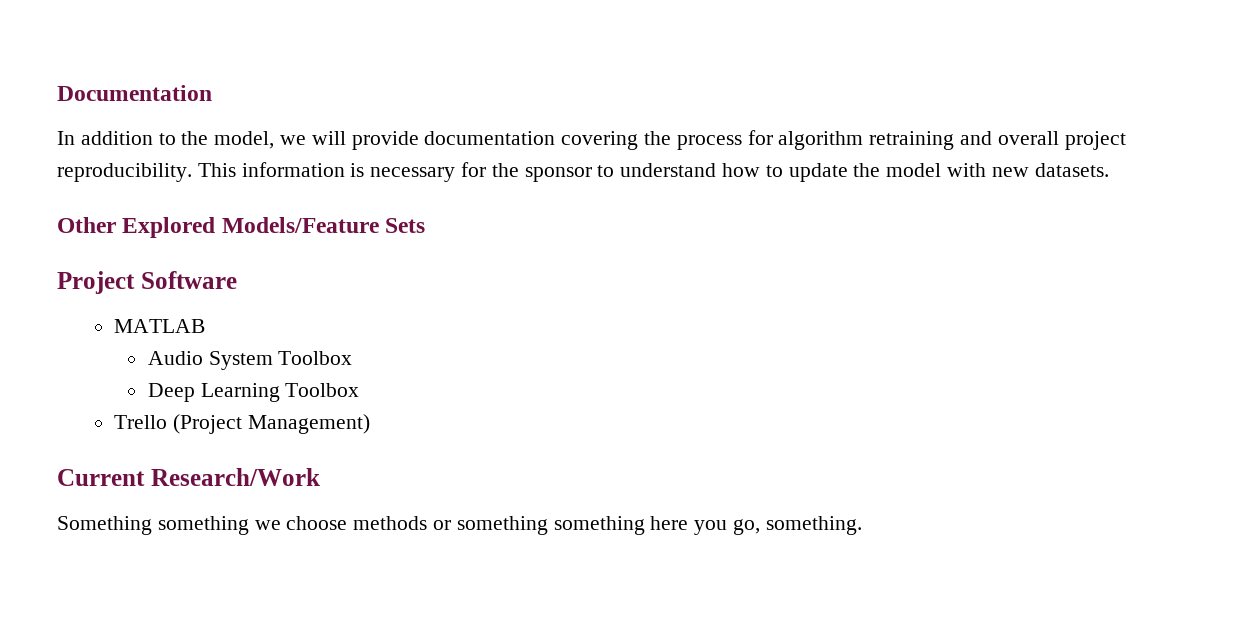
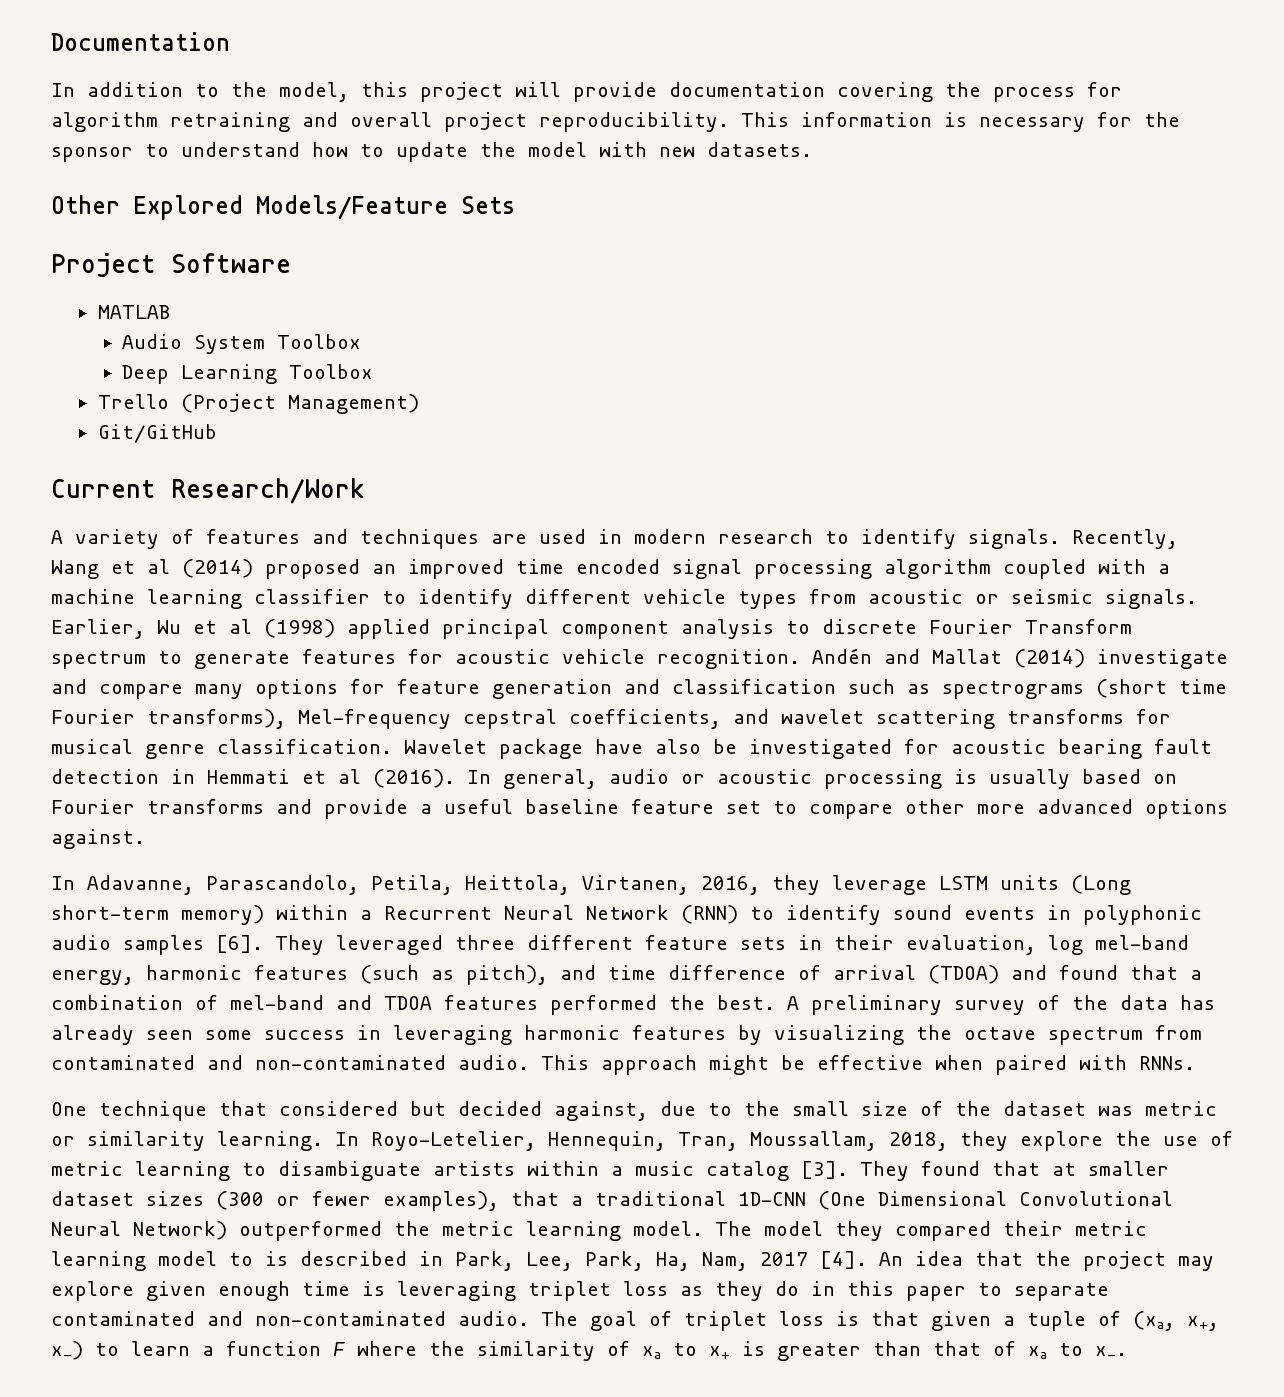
[280,135,307,145] we -> [361,82,503,102] this project
(370, 424) none -> [97,424,217,443] // Git/GitHub
[57,516,862,535] Something something we choose methods or something something here you go, something. -> [51,529,1178,549] [51,559,1170,579] [51,589,1197,609] [51,619,1132,639] [51,648,1228,669] [51,679,1227,699] [51,709,1171,729] [51,739,1212,759] [51,769,1177,789] [51,799,1228,819] [51,829,145,849] [51,875,1131,895] [51,905,1202,925] [51,935,1189,955] [51,965,1202,985] [51,995,1215,1015] [51,1025,1202,1045] [51,1055,1195,1075] [51,1101,1217,1121] [51,1131,1233,1151] [51,1161,1169,1181] [51,1191,1173,1211] [51,1221,1147,1241] [51,1251,1214,1271] [51,1281,1109,1301] [51,1311,1219,1331] [51,1341,1127,1361] A variety of features and techniques are used in modern research to identify signals. Recently, Wang et al (2014) proposed an improved time encoded signal processing algorithm coupled with a machine learning classifier to identify different vehicle types from acoustic or seismic signals. Earlier, Wu et al (1998) applied principal component analysis to discrete Fourier Transform spectrum to generate features for acoustic vehicle recognition. Andén and Mallat (2014) investigate and compare many options for feature generation and classification such as spectrograms (short time Fourier transforms), Mel-frequency cepstral coefficients, and wavelet scattering transforms for musical genre classification. Wavelet package have also be investigated for acoustic bearing fault detection in Hemmati et al (2016). In general, audio or acoustic processing is usually based on Fourier transforms and provide a useful baseline feature set to compare other more advanced options against. // In Adavanne, Parascandolo, Petila, Heittola, Virtanen, 2016, they leverage LSTM units (Long short-term memory) within a Recurrent Neural Network (RNN) to identify sound events in polyphonic audio samples [6]. They leveraged three different feature sets in their evaluation, log mel-band energy, harmonic features (such as pitch), and time difference of arrival (TDOA) and found that a combination of mel-band and TDOA features performed the best. A preliminary survey of the data has already seen some success in leveraging harmonic features by visualizing the octave spectrum from contaminated and non-contaminated audio. This approach might be effective when paired with RNNs. // One technique that considered but decided against, due to the small size of the dataset was metric or similarity learning. In Royo-Letelier, Hennequin, Tran, Moussallam, 2018, they explore the use of metric learning to disambiguate artists within a music catalog [3]. They found that at smaller dataset sizes (300 or fewer examples), that a traditional 1D-CNN (One Dimensional Convolutional Neural Network) outperformed the metric learning model. The model they compared their metric learning model to is described in Park, Lee, Park, Ha, Nam, 2017 [4]. An idea that the project may explore given enough time is leveraging triplet loss as they do in this paper to separate contaminated and non-contaminated audio. The goal of triplet loss is that given a tuple of (xa, x+, x-) to learn a function F where the similarity of xa to x+ is greater than that of xa to x-.

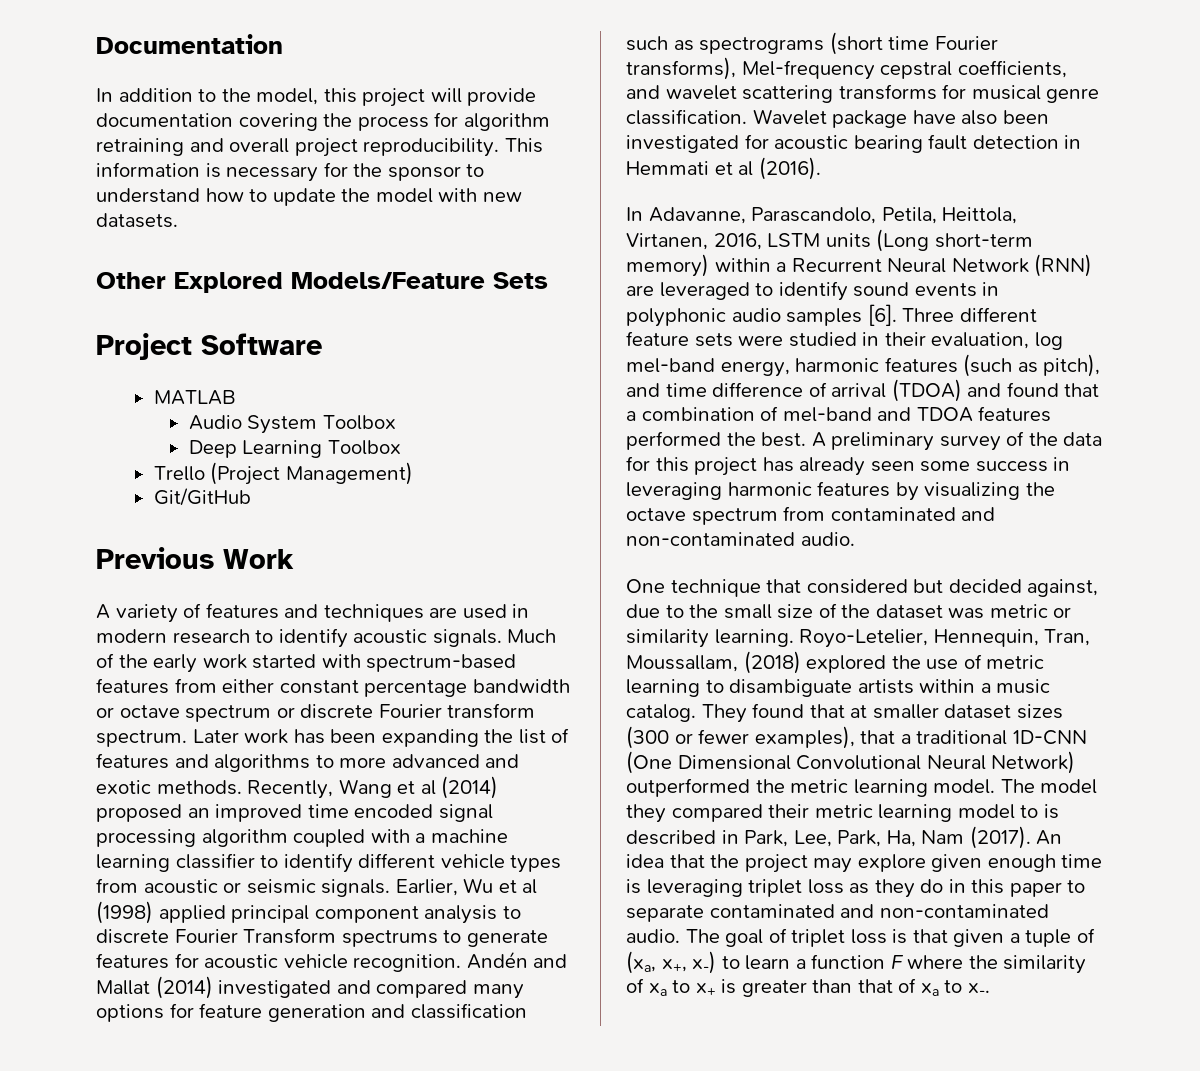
[51,478,365,504] Current Research/Work -> [96,547,294,569] Previous Work
[968,529,1060,549] signals. -> [353,629,557,647] [96,653,517,673] [96,678,570,697] [96,703,536,722] [96,728,570,747] [96,753,520,772] [96,780,242,795] acoustic signals. Much of the early work started with spectrum-based features from either constant percentage bandwidth or octave spectrum or discrete Fourier transform spectrum. Later work has been expanding the list of features and algorithms to more advanced and exotic methods.
[51,651,146,669] spectrum -> [341,930,438,947] spectrums
[1097,649,1228,669] [51,679,183,699] investigate and compare -> [218,980,468,998] investigated and compared
[713,739,737,754] be -> [1002,110,1049,124] been
[467,769,1177,789] [51,799,1228,819] [51,829,145,849] In general, audio or acoustic processing is usually based on Fourier transforms and provide a useful baseline feature set to compare other more advanced options against. -> (821, 168) none
[772,875,927,895] they leverage -> (762, 241) none
(738, 914) none -> [626,282,750,300] are leveraged
[275,935,515,955] They leveraged three -> [902,308,955,322] Three
(786, 943) none -> [738,332,857,347] were studied
(1168, 1002) none -> [626,456,758,476] for this project
[541,1055,1195,1075] This approach might be effective when paired with RNNs. -> (855, 539) none
[335,1132,359,1146] In -> (794, 638) none
[889,1131,1103,1151] 2018, they explore -> [743,651,887,674] (2018) explored
[706,1161,848,1181] catalog [3]. -> [626,704,696,722] catalog.
[702,1251,867,1271] Nam, 2017 [4]. -> [921,826,1031,849] Nam (2017).

